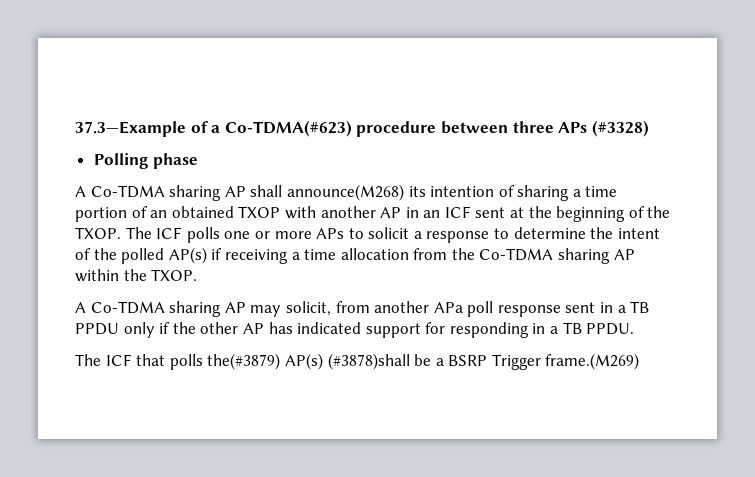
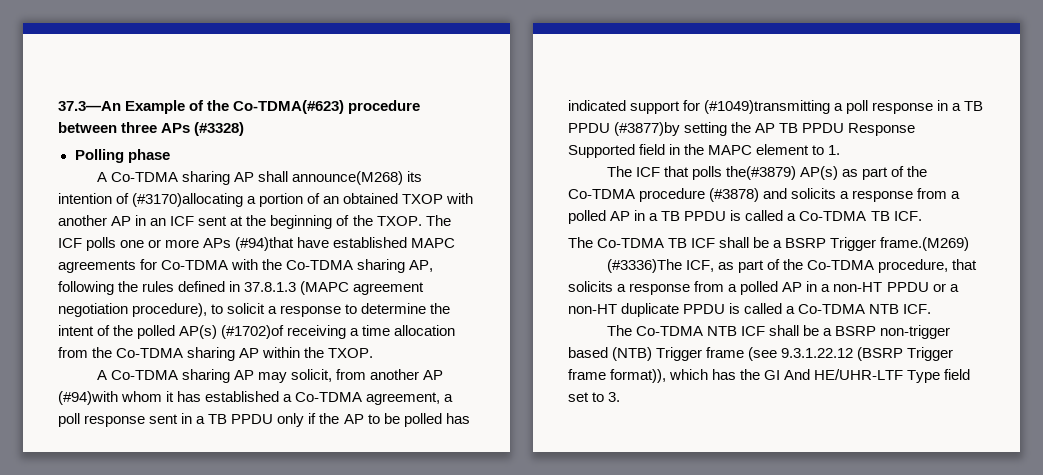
[75,121,221,137] 37.3—Example of a -> [58,100,230,114] 37.3—An Example of the
[517,185,618,201] sharing a time -> [132,193,257,207] (#3170)allocating a
(345, 233) none -> [235,237,456,251] [58,259,434,273] [58,281,425,295] [58,303,208,317] (#94)that have established MAPC agreements for Co-TDMA with the Co-TDMA sharing AP, following the rules defined in 37.8.1.3 (MAPC agreement negotiation procedure),
[211,248,223,260] if -> [221,325,285,339] (#1702)of
[433,302,463,313] APa -> [423,370,444,380] [58,391,454,405] AP (#94)with whom it has established a Co-TDMA agreement, a
[200,322,635,338] other AP has indicated support for responding in a TB PPDU. -> [343,413,470,427] [568,100,984,114] [568,122,916,136] [568,144,841,158] AP to be polled has indicated support for (#1049)transmitting a poll response in a TB PPDU (#3877)by setting the AP TB PPDU Response Supported field in the MAPC element to 1.
[327,353,410,370] (#3878)shall -> [841,166,928,180] [568,188,961,202] [568,210,922,224] [568,237,750,248] as part of the Co-TDMA procedure (#3878) and solicits a response from a polled AP in a TB PPDU is called a Co-TDMA TB ICF. // The Co-TDMA TB ICF shall
(640, 361) none -> [606,259,978,273] [568,281,959,295] [568,303,932,317] [606,325,951,339] [568,347,954,361] [568,369,971,383] [568,392,621,402] // (#3336)The ICF, as part of the Co-TDMA procedure, that solicits a response from a polled AP in a non-HT PPDU or a non-HT duplicate PPDU is called a Co-TDMA NTB ICF. // The Co-TDMA NTB ICF shall be a BSRP non-trigger based (NTB) Trigger frame (see 9.3.1.22.12 (BSRP Trigger frame format)), which has the GI And HE/UHR-LTF Type field set to 3.

